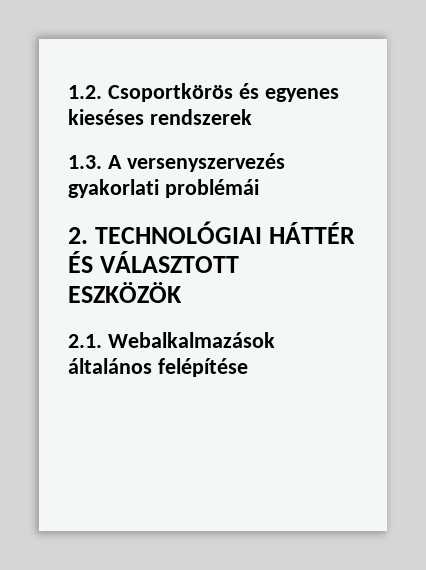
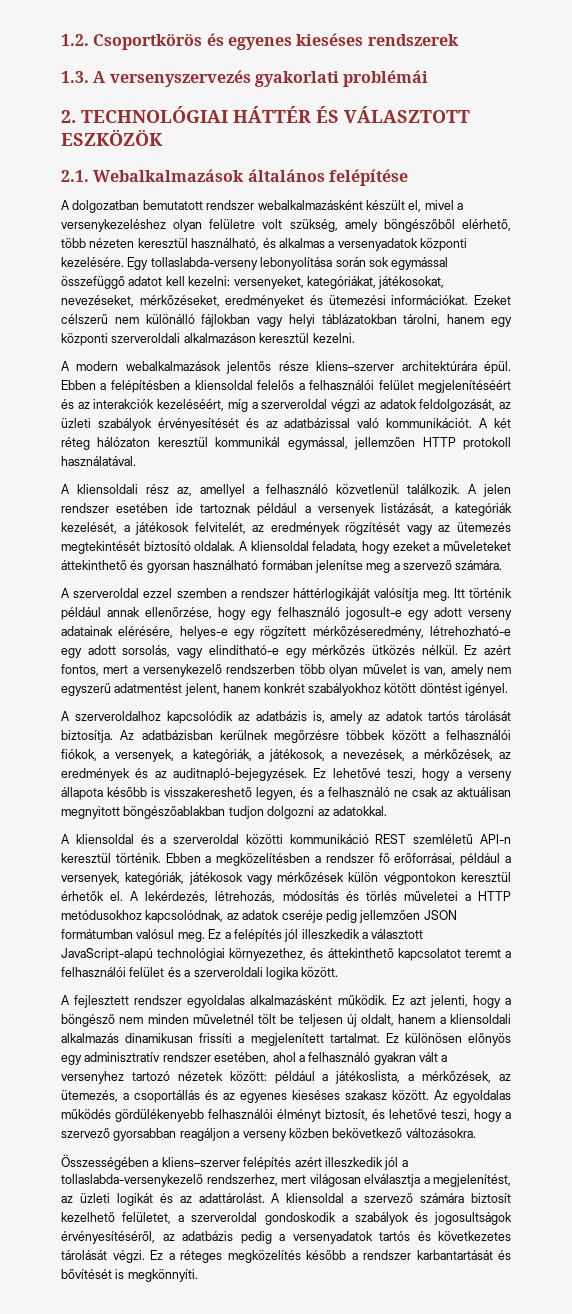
(248, 367) none -> [61,200,463,213] [61,219,512,232] [61,238,467,251] [61,257,449,270] [61,276,445,289] [61,295,512,308] [61,314,512,327] [61,333,355,346] [61,361,511,374] [61,380,512,393] [61,399,512,412] [61,418,512,431] [61,437,511,450] [61,456,136,466] [61,484,511,497] [61,503,512,516] [61,522,511,535] [61,541,512,554] [61,560,503,573] [61,588,512,601] [61,607,512,620] [61,626,512,639] [61,645,511,658] [61,664,512,677] [61,683,508,696] [61,711,511,724] [61,730,511,743] [61,749,512,762] [61,768,512,781] [61,787,511,800] [61,806,387,819] [61,834,511,844] [61,853,512,866] [61,872,511,885] [61,891,512,903] [61,910,457,923] [61,929,424,942] [61,948,512,961] [61,967,339,980] [61,995,512,1008] [61,1014,511,1027] [61,1033,511,1046] [61,1052,448,1065] [61,1071,512,1084] [61,1090,511,1103] [61,1109,511,1122] [61,1128,476,1141] [61,1154,408,1170] [61,1174,511,1187] [61,1193,512,1206] [61,1212,512,1225] [61,1231,511,1244] [61,1250,511,1263] [61,1269,198,1282] // A dolgozatban bemutatott rendszer webalkalmazásként készült el, mivel a versenykezeléshez olyan felületre volt szükség, amely böngészőből elérhető, több nézeten keresztül használható, és alkalmas a versenyadatok központi kezelésére. Egy tollaslabda-verseny lebonyolítása során sok egymással összefüggő adatot kell kezelni: versenyeket, kategóriákat, játékosokat, nevezéseket, mérkőzéseket, eredményeket és ütemezési információkat. Ezeket célszerű nem különálló fájlokban vagy helyi táblázatokban tárolni, hanem egy központi szerveroldali alkalmazáson keresztül kezelni. // A modern webalkalmazások jelentős része kliens–szerver architektúrára épül. Ebben a felépítésben a kliensoldal felelős a felhasználói felület megjelenítéséért és az interakciók kezeléséért, míg a szerveroldal végzi az adatok feldolgozását, az üzleti szabályok érvényesítését és az adatbázissal való kommunikációt. A két réteg hálózaton keresztül kommunikál egymással, jellemzően HTTP protokoll használatával. // A kliensoldali rész az, amellyel a felhasználó közvetlenül találkozik. A jelen rendszer esetében ide tartoznak például a versenyek listázását, a kategóriák kezelését, a játékosok felvitelét, az eredmények rögzítését vagy az ütemezés megtekintését biztosító oldalak. A kliensoldal feladata, hogy ezeket a műveleteket áttekinthető és gyorsan használható formában jelenítse meg a szervező számára. // A szerveroldal ezzel szemben a rendszer háttérlogikáját valósítja meg. Itt történik például annak ellenőrzése, hogy egy felhasználó jogosult-e egy adott verseny adatainak elérésére, helyes-e egy rögzített mérkőzéseredmény, létrehozható-e egy adott sorsolás, vagy elindítható-e egy mérkőzés ütközés nélkül. Ez azért fontos, mert a versenykezelő rendszerben több olyan művelet is van, amely nem egyszerű adatmentést jelent, hanem konkrét szabályokhoz kötött döntést igényel. // A szerveroldalhoz kapcsolódik az adatbázis is, amely az adatok tartós tárolását biztosítja. Az adatbázisban kerülnek megőrzésre többek között a felhasználói fiókok, a versenyek, a kategóriák, a játékosok, a nevezések, a mérkőzések, az eredmények és az auditnapló-bejegyzések. Ez lehetővé teszi, hogy a verseny állapota később is visszakereshető legyen, és a felhasználó ne csak az aktuálisan megnyitott böngészőablakban tudjon dolgozni az adatokkal. // A kliensoldal és a szerveroldal közötti kommunikáció REST szemléletű API-n keresztül történik. Ebben a megközelítésben a rendszer fő erőforrásai, például a versenyek, kategóriák, játékosok vagy mérkőzések külön végpontokon keresztül érhetők el. A lekérdezés, létrehozás, módosítás és törlés műveletei a HTTP metódusokhoz kapcsolódnak, az adatok cseréje pedig jellemzően JSON formátumban valósul meg. Ez a felépítés jól illeszkedik a választott JavaScript-alapú technológiai környezethez, és áttekinthető kapcsolatot teremt a felhasználói felület és a szerveroldali logika között. // A fejlesztett rendszer egyoldalas alkalmazásként működik. Ez azt jelenti, hogy a böngésző nem minden műveletnél tölt be teljesen új oldalt, hanem a kliensoldali alkalmazás dinamikusan frissíti a megjelenített tartalmat. Ez különösen előnyös egy adminisztratív rendszer esetében, ahol a felhasználó gyakran vált a versenyhez tartozó nézetek között: például a játékoslista, a mérkőzések, az ütemezés, a csoportállás és az egyenes kieséses szakasz között. Az egyoldalas működés gördülékenyebb felhasználói élményt biztosít, és lehetővé teszi, hogy a szervező gyorsabban reagáljon a verseny közben bekövetkező változásokra. // Összességében a kliens–szerver felépítés azért illeszkedik jól a tollaslabda-versenykezelő rendszerhez, mert világosan elválasztja a megjelenítést, az üzleti logikát és az adattárolást. A kliensoldal a szervező számára biztosít kezelhető felületet, a szerveroldal gondoskodik a szabályok és jogosultságok érvényesítéséről, az adatbázis pedig a versenyadatok tartós és következetes tárolását végzi. Ez a réteges megközelítés később a rendszer karbantartását és bővítését is megkönnyíti.

